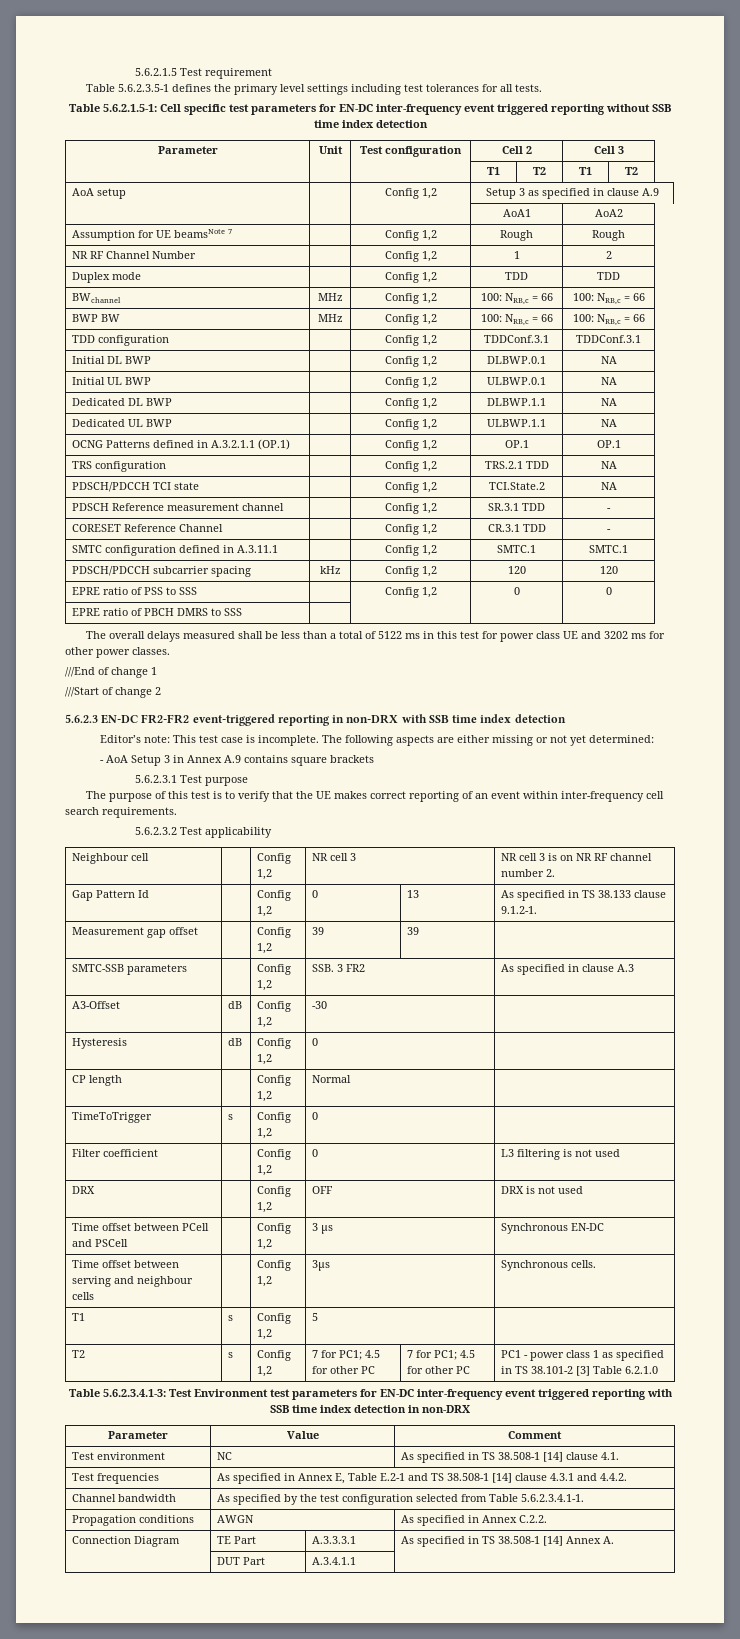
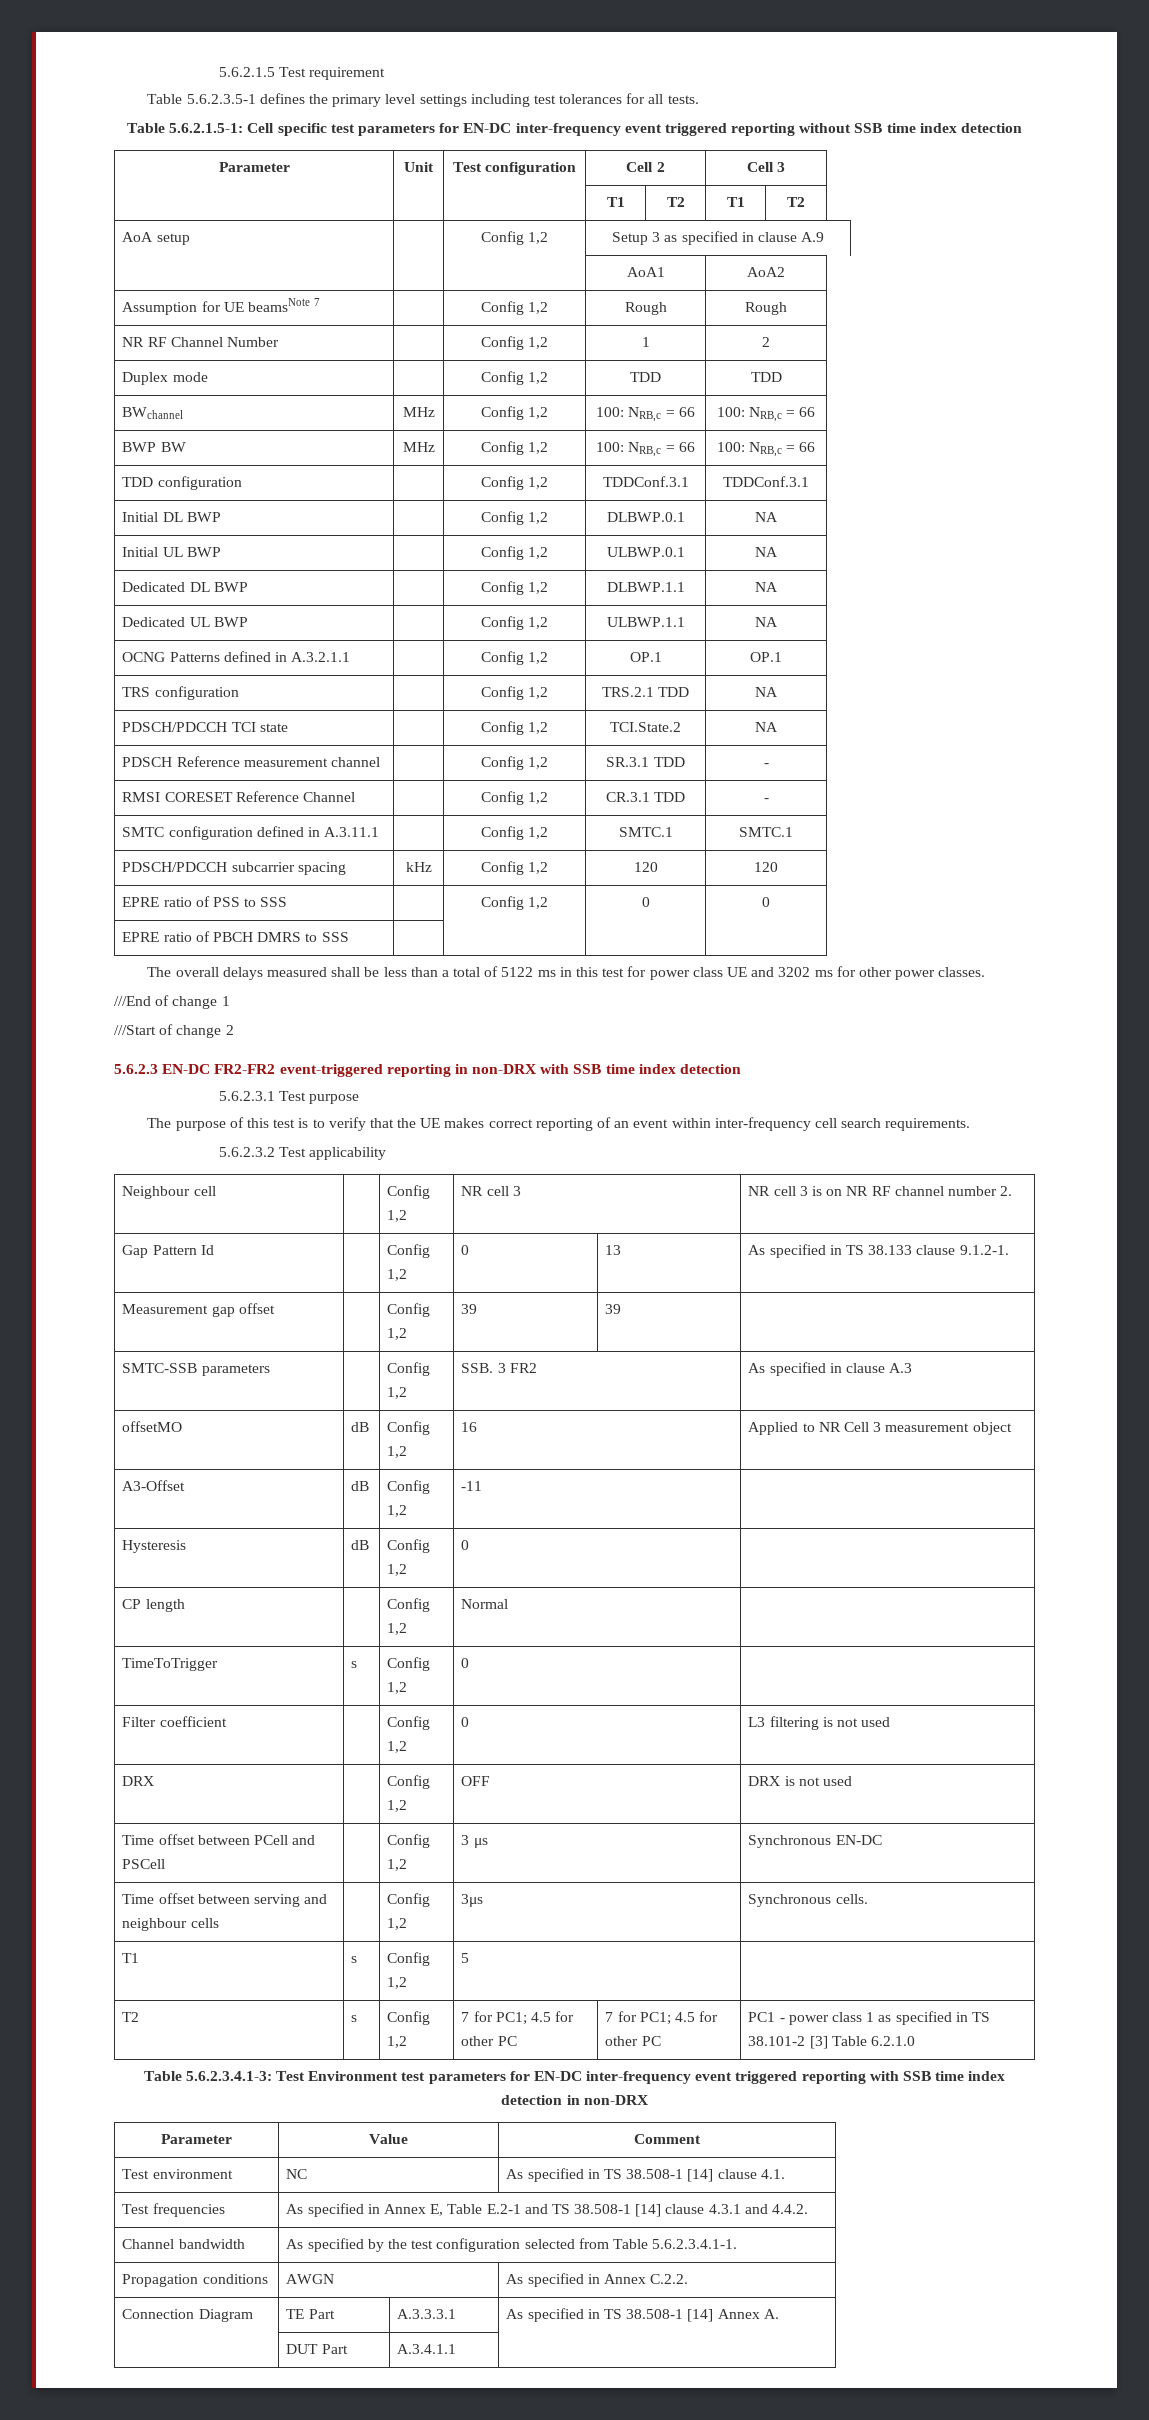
[257,439,290,450] (OP.1) -> (351, 657) none
(611, 509) none -> [122,792,161,802] RMSI
[100,735,655,746] [100,755,375,766] // Editor’s note: This test case is incomplete. The following aspects are either missing or not yet determined: // - AoA Setup 3 in Annex A.9 contains square brackets -> (742, 1069) none
(634, 968) none -> [122,1421,183,1432] [351,1422,370,1432] [387,1421,431,1435] [387,1446,408,1458] [461,1422,478,1432] [748,1422,1012,1435] // offsetMO | dB | Config 1,2 | 16 | Applied to NR Cell 3 measurement object
[311,1001,327,1009] -30 -> [461,1481,483,1491] -11

